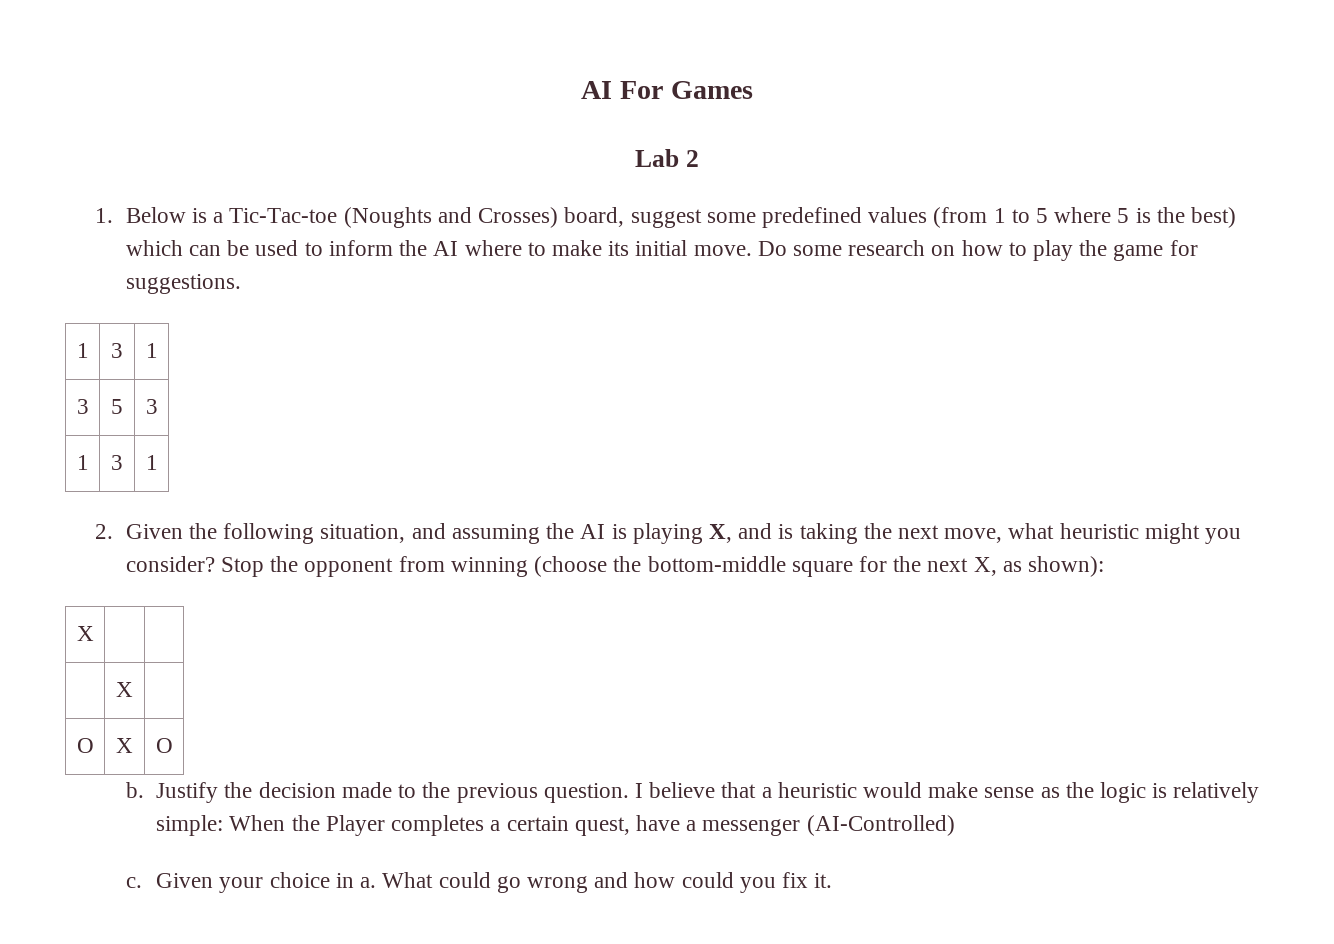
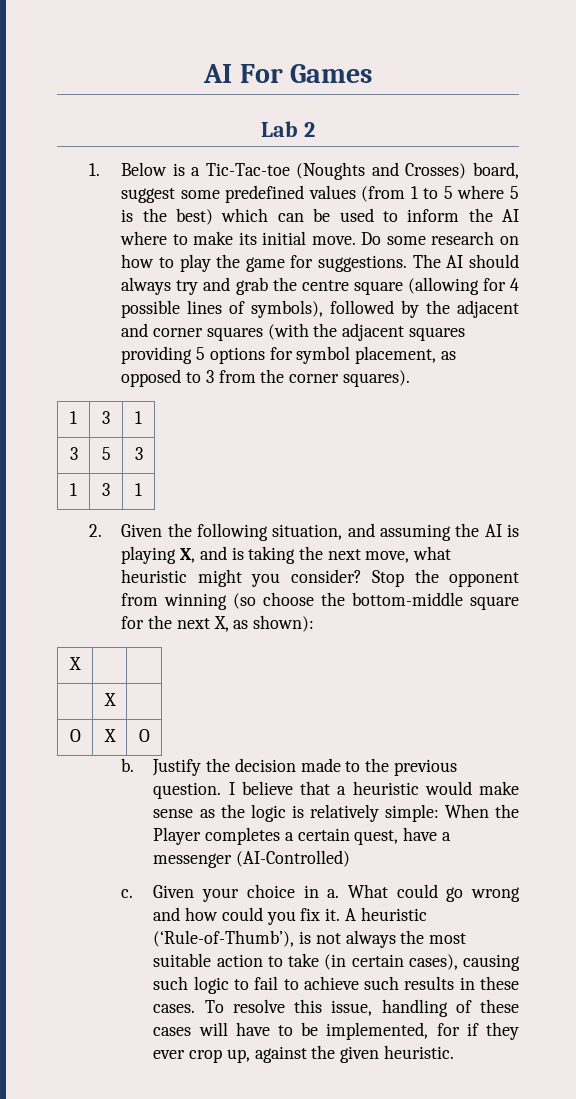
(241, 284) none -> [412,254,519,268] [121,277,519,295] [121,300,519,318] [121,323,465,341] [121,346,456,364] [121,369,410,387] The AI should always try and grab the centre square (allowing for 4 possible lines of symbols), followed by the adjacent and corner squares (with the adjacent squares providing 5 options for symbol placement, as opposed to 3 from the corner squares).
[534,556,608,577] (choose -> [233,592,315,609] (so choose
(833, 880) none -> [344,907,427,921] [153,930,467,948] [153,953,520,971] [153,976,519,994] [153,999,519,1017] [153,1022,520,1040] [153,1045,454,1063] A heuristic (‘Rule-of-Thumb’), is not always the most suitable action to take (in certain cases), causing such logic to fail to achieve such results in these cases. To resolve this issue, handling of these cases will have to be implemented, for if they ever crop up, against the given heuristic.

